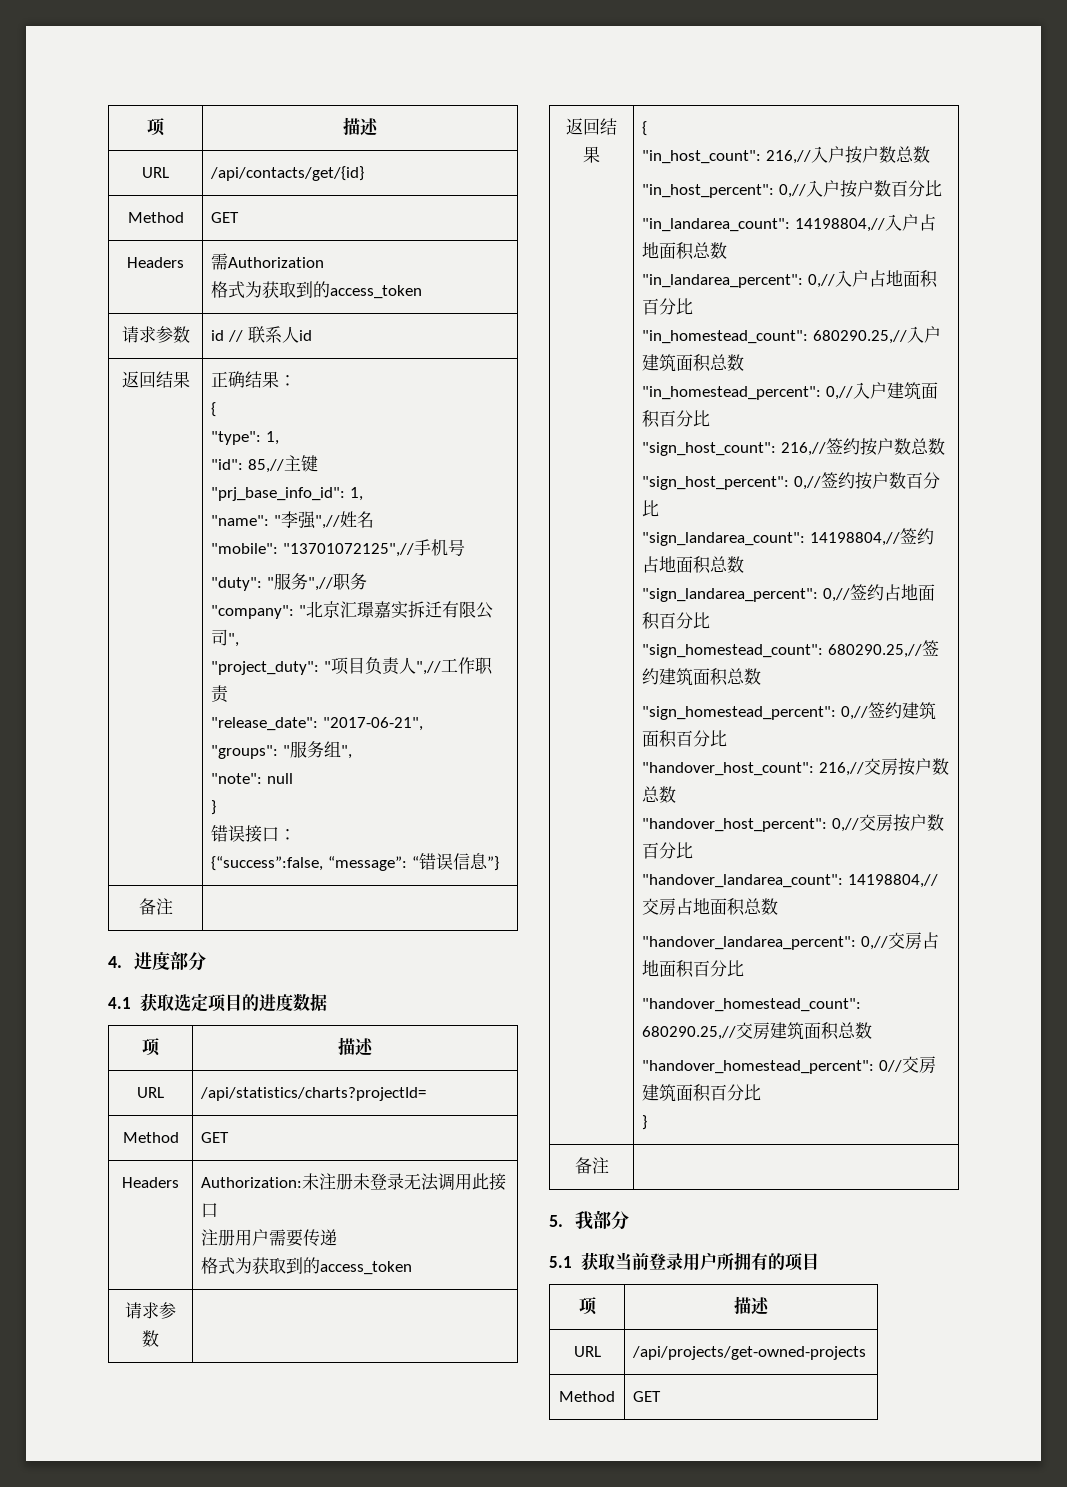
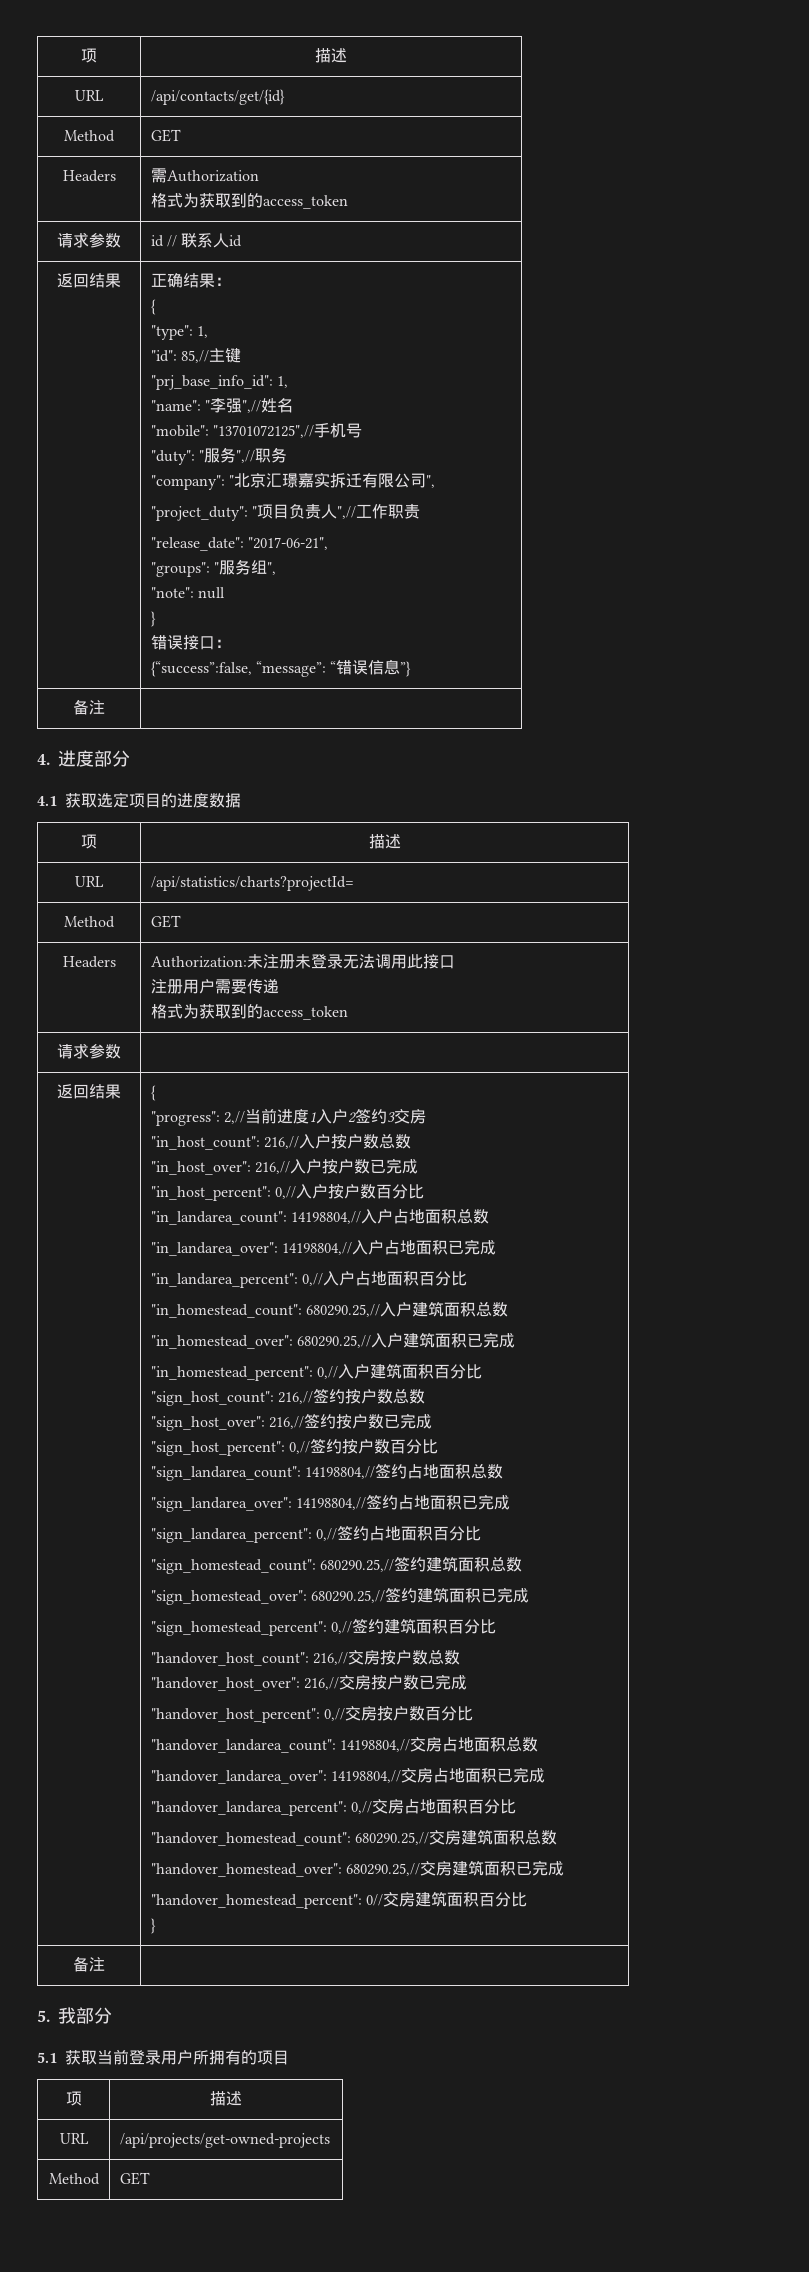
(648, 128) none -> [150,1108,427,1126] // "progress": 2,//当前进度1入户2签约3交房
(931, 154) none -> [150,1158,419,1175] // "in_host_over": 216,//入户按户数已完成
(728, 250) none -> [150,1239,497,1256] // "in_landarea_over": 14198804,//入户占地面积已完成
(745, 362) none -> [150,1332,516,1349] // "in_homestead_over": 680290.25,//入户建筑面积已完成
(946, 446) none -> [150,1413,433,1431] // "sign_host_over": 216,//签约按户数已完成
(745, 564) none -> [150,1494,511,1512] // "sign_landarea_over": 14198804,//签约占地面积已完成
(762, 676) none -> [150,1587,530,1605] // "sign_homestead_over": 680290.25,//签约建筑面积已完成
(677, 794) none -> [150,1674,468,1691] // "handover_host_over": 216,//交房按户数已完成
(779, 906) none -> [150,1767,546,1784] // "handover_landarea_over": 14198804,//交房占地面积已完成
(873, 1030) none -> [150,1860,565,1877] // "handover_homestead_over": 680290.25,//交房建筑面积已完成

